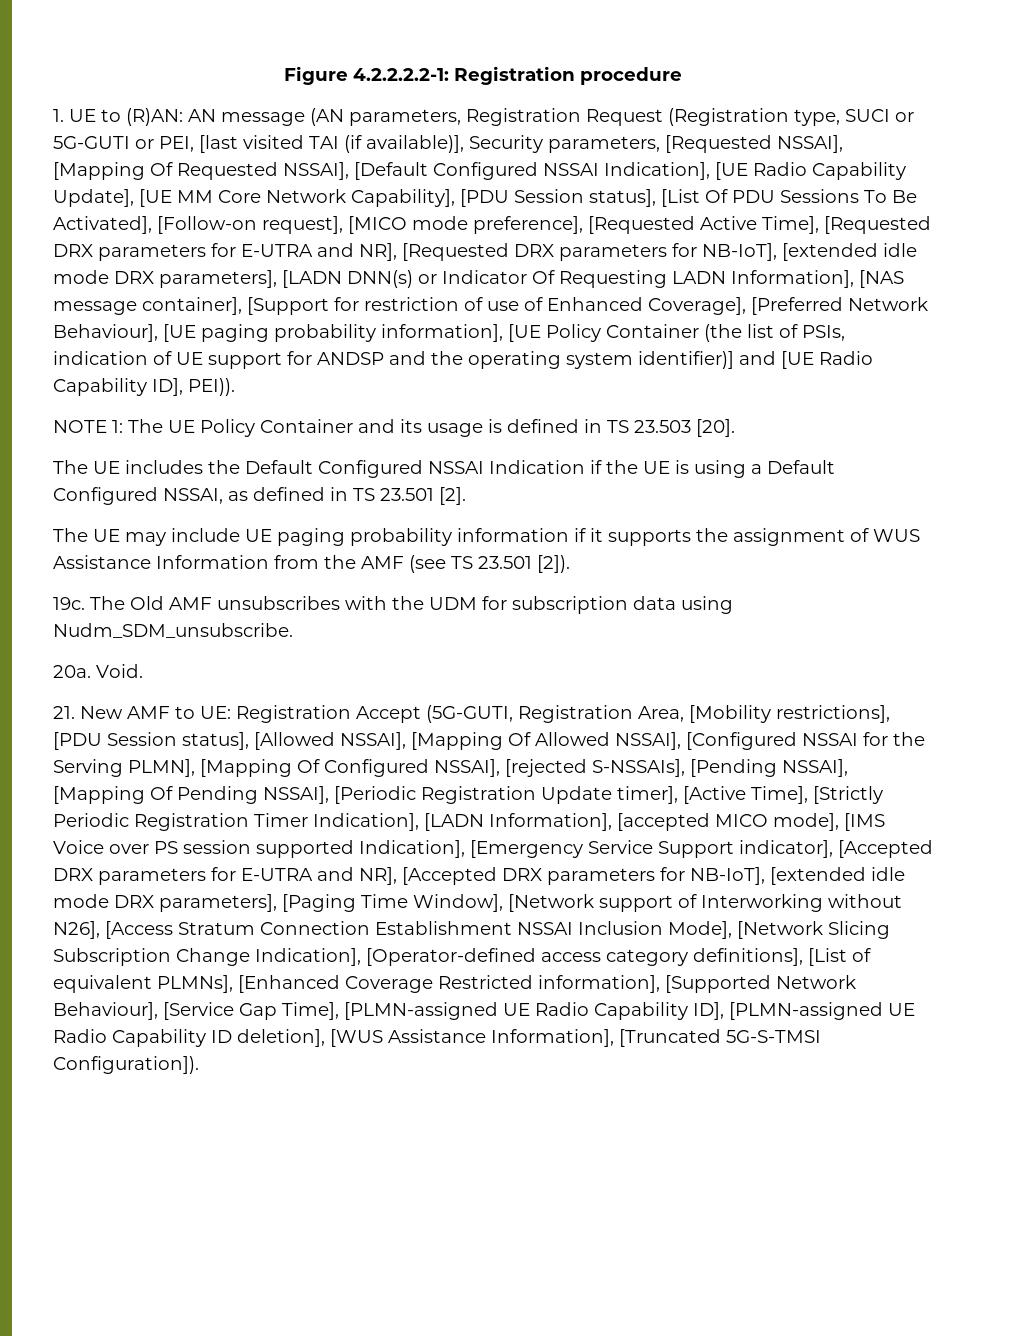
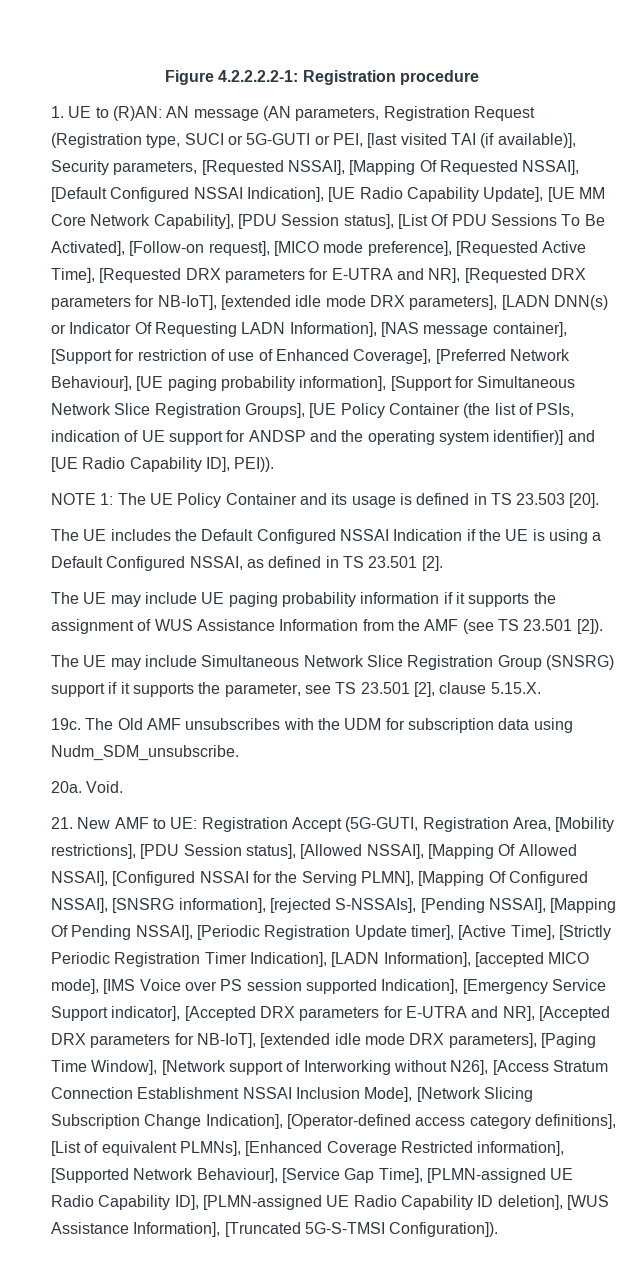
(504, 333) none -> [390,376,576,391] [51,403,305,418] [Support for Simultaneous Network Slice Registration Groups],
(571, 564) none -> [51,655,614,670] [51,682,541,697] // The UE may include Simultaneous Network Slice Registration Group (SNSRG) support if it supports the parameter, see TS 23.501 [2], clause 5.15.X.
(501, 768) none -> [112,898,266,913] [SNSRG information],

